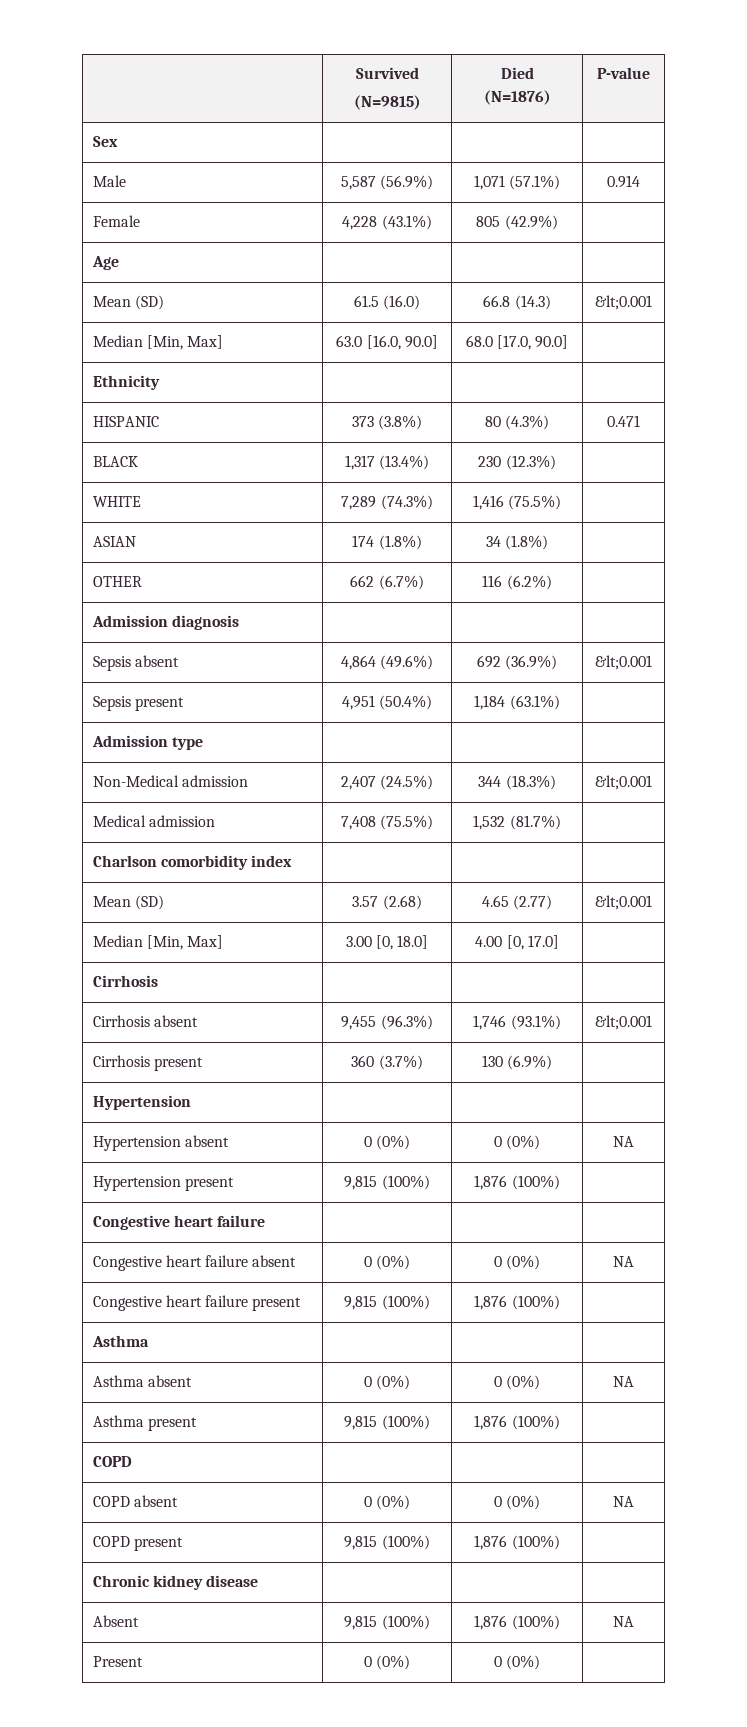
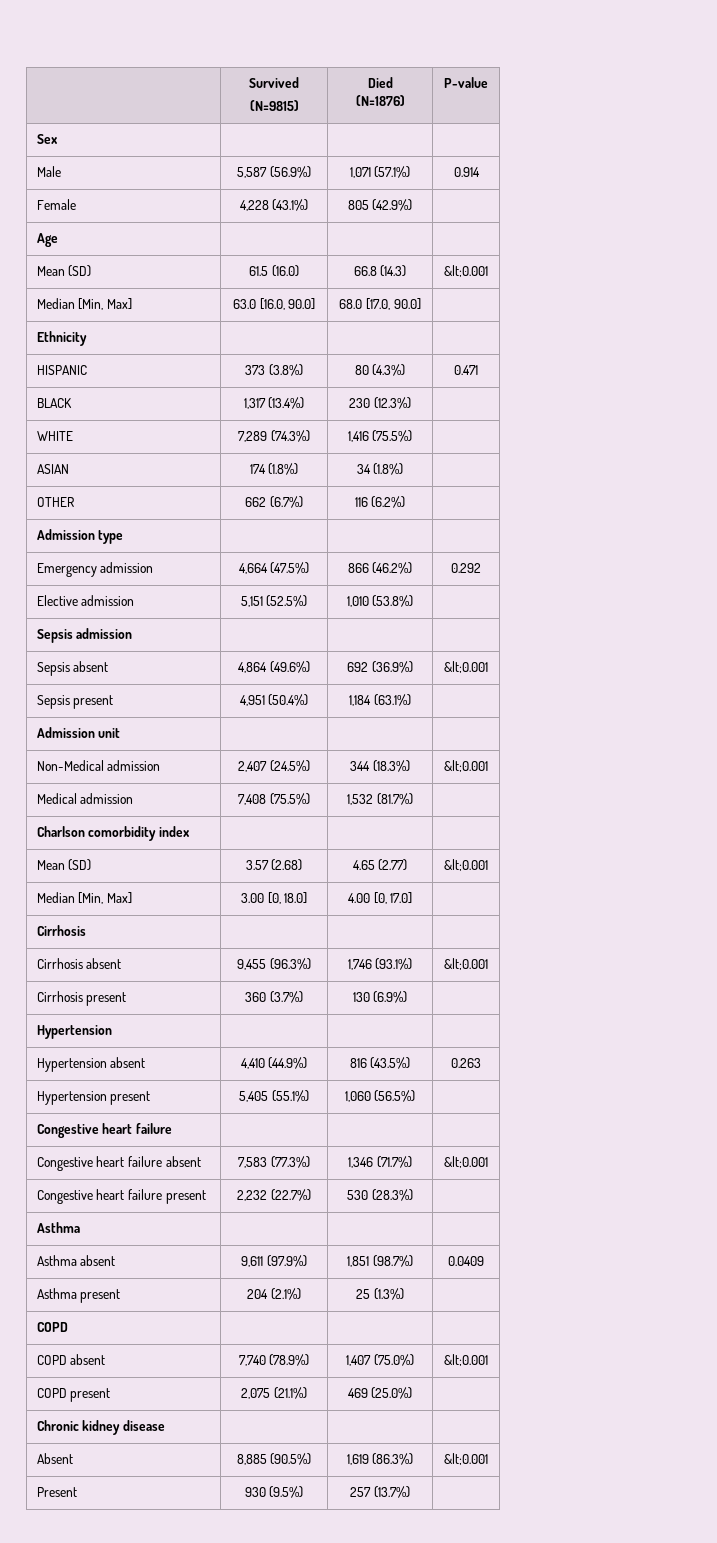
[171,615,239,630] diagnosis -> [98,530,124,544] [36,562,154,577] [238,562,310,574] [347,562,413,574] [451,563,481,573] [36,595,135,606] [240,595,308,607] [346,595,414,607] [36,628,133,643] type | | | // Emergency admission | 4,664 (47.5%) | 866 (46.2%) | 0.292 // Elective admission | 5,151 (52.5%) | 1,010 (53.8%) | // Sepsis admission
[171,737,203,750] type -> [98,728,121,738] unit
[363,1135,411,1150] [493,1135,541,1150] [613,1136,634,1147] [92,1176,234,1191] [344,1175,430,1190] [474,1175,560,1190] 0 (0%) | 0 (0%) | NA // Hypertension present | 9,815 (100%) | 1,876 (100%) -> [240,1057,308,1069] [349,1057,411,1069] [451,1058,481,1068] [36,1091,151,1105] [239,1090,309,1102] [344,1090,416,1102] 4,410 (44.9%) | 816 (43.5%) | 0.263 // Hypertension present | 5,405 (55.1%) | 1,060 (56.5%)
[363,1255,411,1270] [493,1255,541,1270] [613,1256,634,1267] 0 (0%) | 0 (0%) | NA -> [238,1156,310,1168] [348,1156,412,1168] [444,1156,488,1168] 7,583 (77.3%) | 1,346 (71.7%) | &lt;0.001
[344,1295,430,1310] [474,1295,560,1310] 9,815 (100%) | 1,876 (100%) -> [237,1189,311,1201] [347,1189,413,1201] 2,232 (22.7%) | 530 (28.3%)
[363,1375,411,1390] [493,1375,541,1390] [613,1376,634,1387] [92,1415,197,1431] [344,1415,430,1430] [474,1415,560,1430] [92,1456,132,1467] [92,1495,178,1507] [363,1495,411,1510] [493,1495,541,1510] [613,1496,634,1507] [92,1536,183,1551] [344,1535,430,1550] [474,1535,560,1550] [92,1575,258,1590] [92,1615,139,1627] [344,1615,430,1630] [474,1615,560,1630] [613,1616,634,1627] [92,1656,143,1667] [363,1655,411,1670] [493,1655,541,1670] 0 (0%) | 0 (0%) | NA // Asthma present | 9,815 (100%) | 1,876 (100%) | // COPD | | | // COPD absent | 0 (0%) | 0 (0%) | NA // COPD present | 9,815 (100%) | 1,876 (100%) | // Chronic kidney disease | | | // Absent | 9,815 (100%) | 1,876 (100%) | NA // Present | 0 (0%) | 0 (0%) -> [241,1255,307,1267] [347,1255,413,1267] [448,1256,484,1266] [36,1288,121,1303] [247,1288,301,1300] [356,1288,404,1300] [36,1322,68,1332] [36,1354,106,1365] [238,1354,310,1366] [346,1354,414,1366] [444,1354,488,1366] [36,1388,111,1402] [241,1387,307,1399] [347,1387,413,1399] [36,1420,165,1435] [36,1453,73,1464] [236,1453,312,1465] [346,1453,414,1465] [444,1453,488,1465] [36,1487,77,1497] [244,1486,304,1498] [350,1486,410,1498] 9,611 (97.9%) | 1,851 (98.7%) | 0.0409 // Asthma present | 204 (2.1%) | 25 (1.3%) | // COPD | | | // COPD absent | 7,740 (78.9%) | 1,407 (75.0%) | &lt;0.001 // COPD present | 2,075 (21.1%) | 469 (25.0%) | // Chronic kidney disease | | | // Absent | 8,885 (90.5%) | 1,619 (86.3%) | &lt;0.001 // Present | 930 (9.5%) | 257 (13.7%)

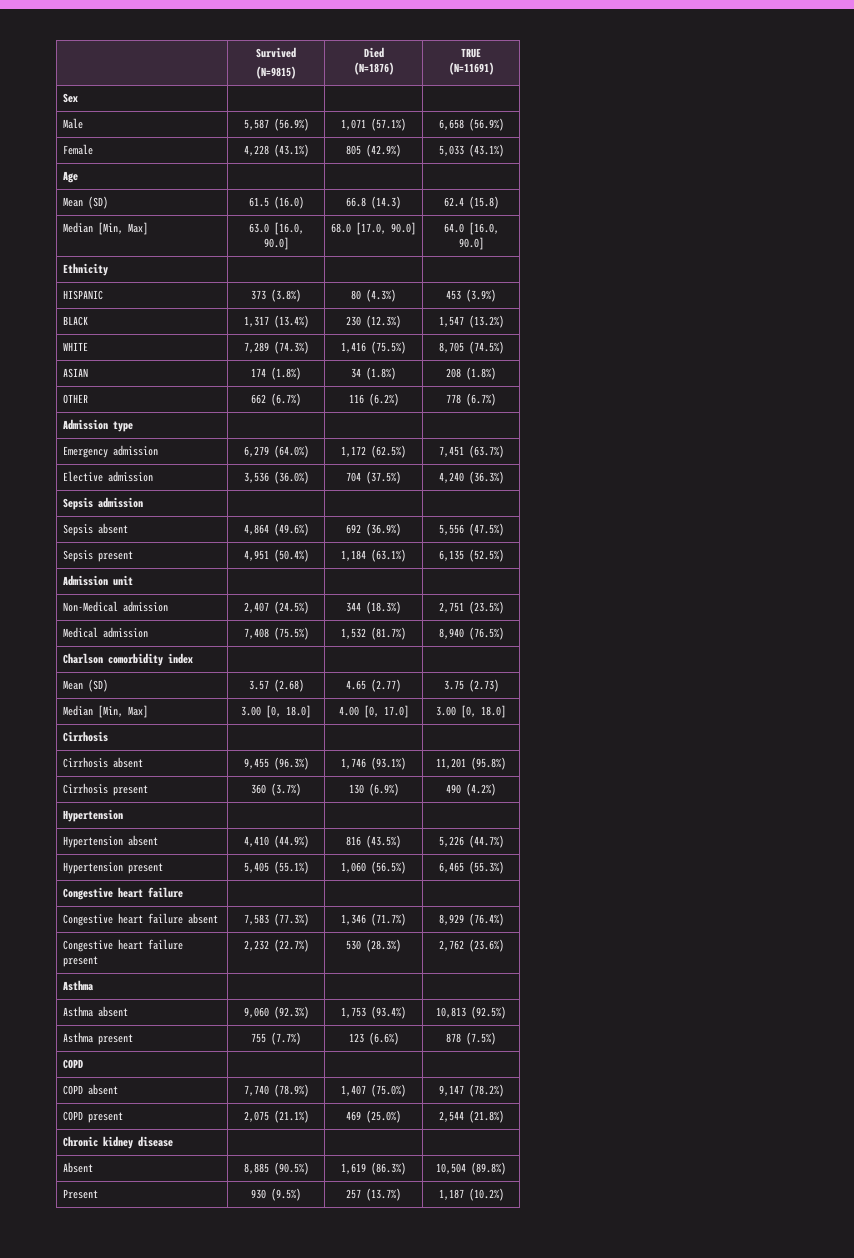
[444,77,488,88] P-value -> [461,48,481,58] [448,62,494,75] TRUE // (N=11691)
[453,167,480,177] 0.914 -> [438,118,504,131] 6,658 (56.9%)
(413, 205) none -> [438,144,504,157] 5,033 (43.1%)
[444,265,488,277] &lt;0.001 -> [443,196,499,209] 62.4 (15.8)
(421, 304) none -> [443,222,499,235] [458,237,484,250] 64.0 [16.0, 90.0]
[454,365,478,375] 0.471 -> [446,289,496,302] 453 (3.9%)
(411, 403) none -> [438,315,504,328] 1,547 (13.2%)
(413, 436) none -> [438,341,504,354] 8,705 (74.5%)
(404, 469) none -> [446,367,496,380] 208 (1.8%)
(406, 502) none -> [446,393,496,406] 778 (6.7%)
[238,562,310,574] [347,562,413,574] [451,563,481,573] [36,595,135,606] [240,595,308,607] [346,595,414,607] 4,664 (47.5%) | 866 (46.2%) | 0.292 // Elective admission | 5,151 (52.5%) | 1,010 (53.8%) | -> [243,445,309,458] [341,445,406,458] [438,445,504,458] [62,471,153,482] [243,471,309,484] [346,471,401,484] [438,471,504,484] 6,279 (64.0%) | 1,172 (62.5%) | 7,451 (63.7%) // Elective admission | 3,536 (36.0%) | 704 (37.5%) | 4,240 (36.3%)
[444,661,488,673] &lt;0.001 -> [438,523,504,536] 5,556 (47.5%)
(411, 700) none -> [438,549,504,562] 6,135 (52.5%)
[444,760,488,772] &lt;0.001 -> [438,601,504,614] 2,751 (23.5%)
(413, 799) none -> [438,627,504,640] 8,940 (76.5%)
[444,859,488,871] &lt;0.001 -> [443,679,499,692] 3.75 (2.73)
(413, 898) none -> [436,705,506,718] 3.00 [0, 18.0]
[444,958,488,970] &lt;0.001 -> [436,757,506,770] 11,201 (95.8%)
(408, 997) none -> [446,783,496,796] 490 (4.2%)
[451,1058,481,1068] 0.263 -> [438,835,504,848] 5,226 (44.7%)
(416, 1096) none -> [438,861,504,874] 6,465 (55.3%)
[444,1156,488,1168] &lt;0.001 -> [438,913,504,926] 8,929 (76.4%)
(413, 1195) none -> [438,939,504,952] 2,762 (23.6%)
[241,1255,307,1267] [347,1255,413,1267] [448,1256,484,1266] [36,1288,121,1303] [247,1288,301,1300] [356,1288,404,1300] 9,611 (97.9%) | 1,851 (98.7%) | 0.0409 // Asthma present | 204 (2.1%) | 25 (1.3%) | -> [243,1006,309,1019] [341,1006,406,1019] [436,1006,506,1019] [62,1032,133,1045] [251,1032,301,1045] [348,1032,399,1045] [446,1032,496,1045] 9,060 (92.3%) | 1,753 (93.4%) | 10,813 (92.5%) // Asthma present | 755 (7.7%) | 123 (6.6%) | 878 (7.5%)
[444,1354,488,1366] &lt;0.001 -> [438,1084,504,1097] 9,147 (78.2%)
(413, 1393) none -> [438,1110,504,1123] 2,544 (21.8%)
[444,1453,488,1465] &lt;0.001 -> [436,1162,506,1175] 10,504 (89.8%)
(410, 1492) none -> [438,1188,504,1201] 1,187 (10.2%)

